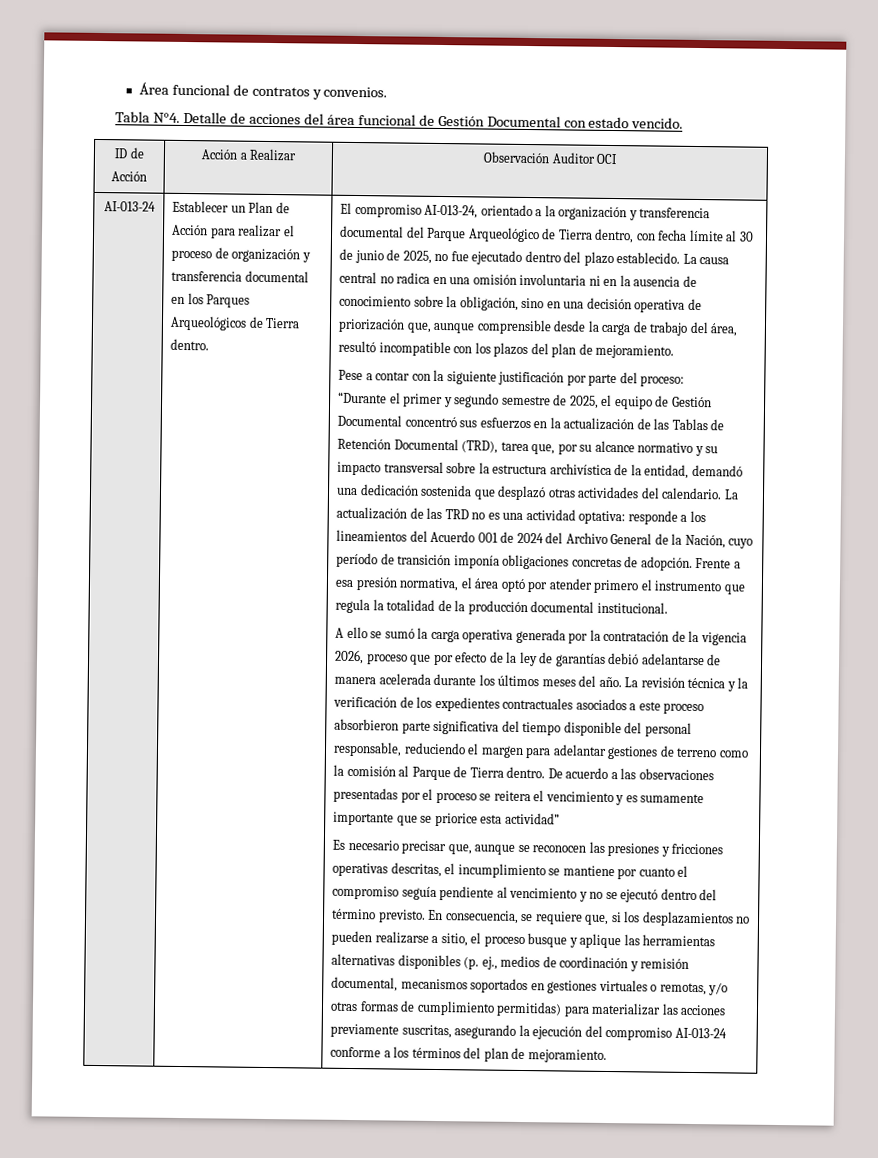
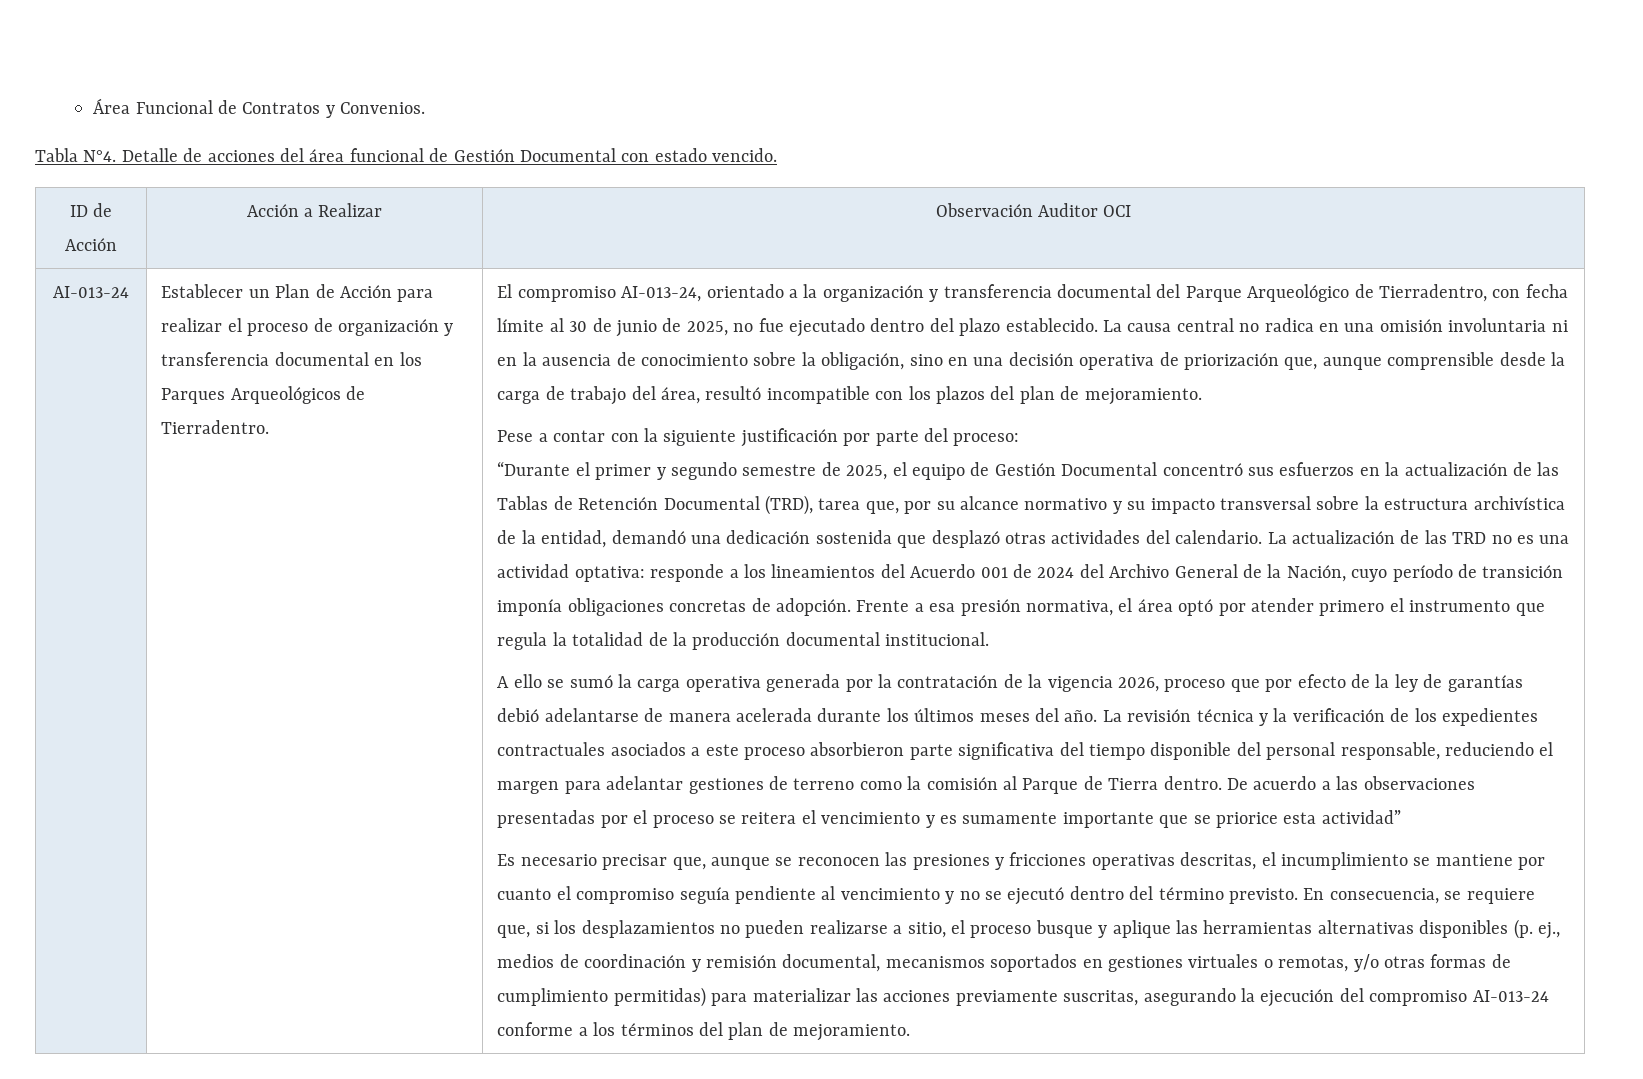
[171,83,388,100] funcional de contratos y convenios. -> [135,100,426,118] Funcional de Contratos y Convenios.
[265,317,301,329] [170,338,210,351] Tierra dentro. -> [161,420,270,434] Tierradentro.
[557,228,635,244] Tierra dentro, -> [1379,284,1488,302] Tierradentro,

